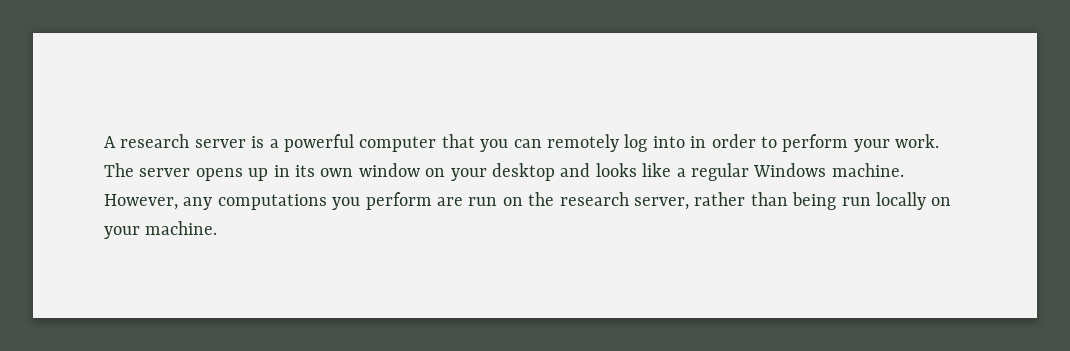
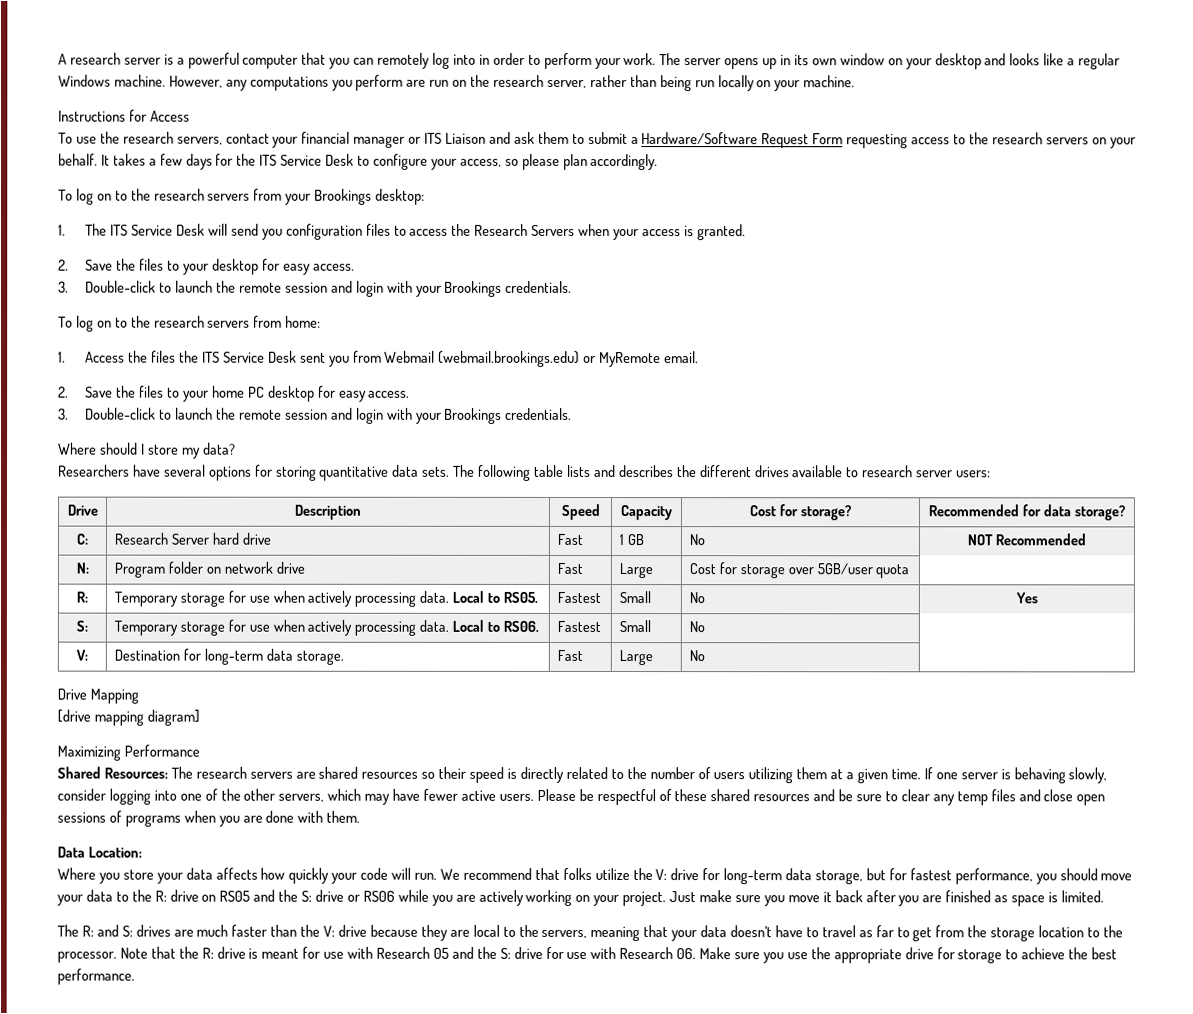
(218, 228) none -> [58,109,190,122] [58,131,1136,149] [58,153,659,171] [58,188,426,205] [58,223,746,241] [58,258,355,275] [58,280,573,297] [58,315,322,332] [58,350,700,368] [58,385,411,402] [58,407,573,424] [58,442,236,459] [58,464,992,481] [66,504,99,516] [294,504,362,520] [560,503,601,521] [620,505,673,521] [749,504,852,521] [928,504,1126,521] [76,533,88,545] [113,532,271,545] [556,533,583,545] [618,534,644,546] [688,534,705,546] [966,533,1087,546] [75,562,89,574] [113,561,305,578] [556,562,583,574] [618,563,653,579] [688,562,910,579] [76,591,88,603] [113,590,539,607] [556,591,601,604] [618,591,651,604] [688,592,705,604] [1015,592,1038,604] [76,620,88,632] [113,619,540,636] [556,620,601,633] [618,620,651,633] [688,621,705,633] [76,649,88,661] [113,648,344,665] [556,649,583,661] [618,650,653,666] [688,650,705,662] [57,688,139,704] [57,709,200,726] [57,744,200,761] [57,766,1108,784] [57,788,1106,806] [57,810,361,827] [57,846,142,858] [57,867,1133,885] [57,889,1104,907] [57,924,1123,942] [57,946,1118,964] [57,968,135,985] // Instructions for Access // To use the research servers, contact your financial manager or ITS Liaison and ask them to submit a Hardware/Software Request Form requesting access to the research servers on your behalf. It takes a few days for the ITS Service Desk to configure your access, so please plan accordingly. // To log on to the research servers from your Brookings desktop: // 1. The ITS Service Desk will send you configuration files to access the Research Servers when your access is granted. // 2. Save the files to your desktop for easy access. // 3. Double-click to launch the remote session and login with your Brookings credentials. // To log on to the research servers from home: // 1. Access the files the ITS Service Desk sent you from Webmail (webmail.brookings.edu) or MyRemote email. // 2. Save the files to your home PC desktop for easy access. // 3. Double-click to launch the remote session and login with your Brookings credentials. // Where should I store my data? // Researchers have several options for storing quantitative data sets. The following table lists and describes the different drives available to research server users: // Drive | Description | Speed | Capacity | Cost for storage? | Recommended for data storage? // C: | Research Server hard drive | Fast | 1 GB | No | NOT Recommended // N: | Program folder on network drive | Fast | Large | Cost for storage over 5GB/user quota | // R: | Temporary storage for use when actively processing data. Local to RS05. | Fastest | Small | No | Yes // S: | Temporary storage for use when actively processing data. Local to RS06. | Fastest | Small | No | // V: | Destination for long-term data storage. | Fast | Large | No | // Drive Mapping // [drive mapping diagram] // Maximizing Performance // Shared Resources: The research servers are shared resources so their speed is directly related to the number of users utilizing them at a given time. If one server is behaving slowly, consider logging into one of the other servers, which may have fewer active users. Please be respectful of these shared resources and be sure to clear any temp files and close open sessions of programs when you are done with them. // Data Location: // Where you store your data affects how quickly your code will run. We recommend that folks utilize the V: drive for long-term data storage, but for fastest performance, you should move your data to the R: drive on RS05 and the S: drive or RS06 while you are actively working on your project. Just make sure you move it back after you are finished as space is limited. // The R: and S: drives are much faster than the V: drive because they are local to the servers, meaning that your data doesn’t have to travel as far to get from the storage location to the processor. Note that the R: drive is meant for use with Research 05 and the S: drive for use with Research 06. Make sure you use the appropriate drive for storage to achieve the best performance.

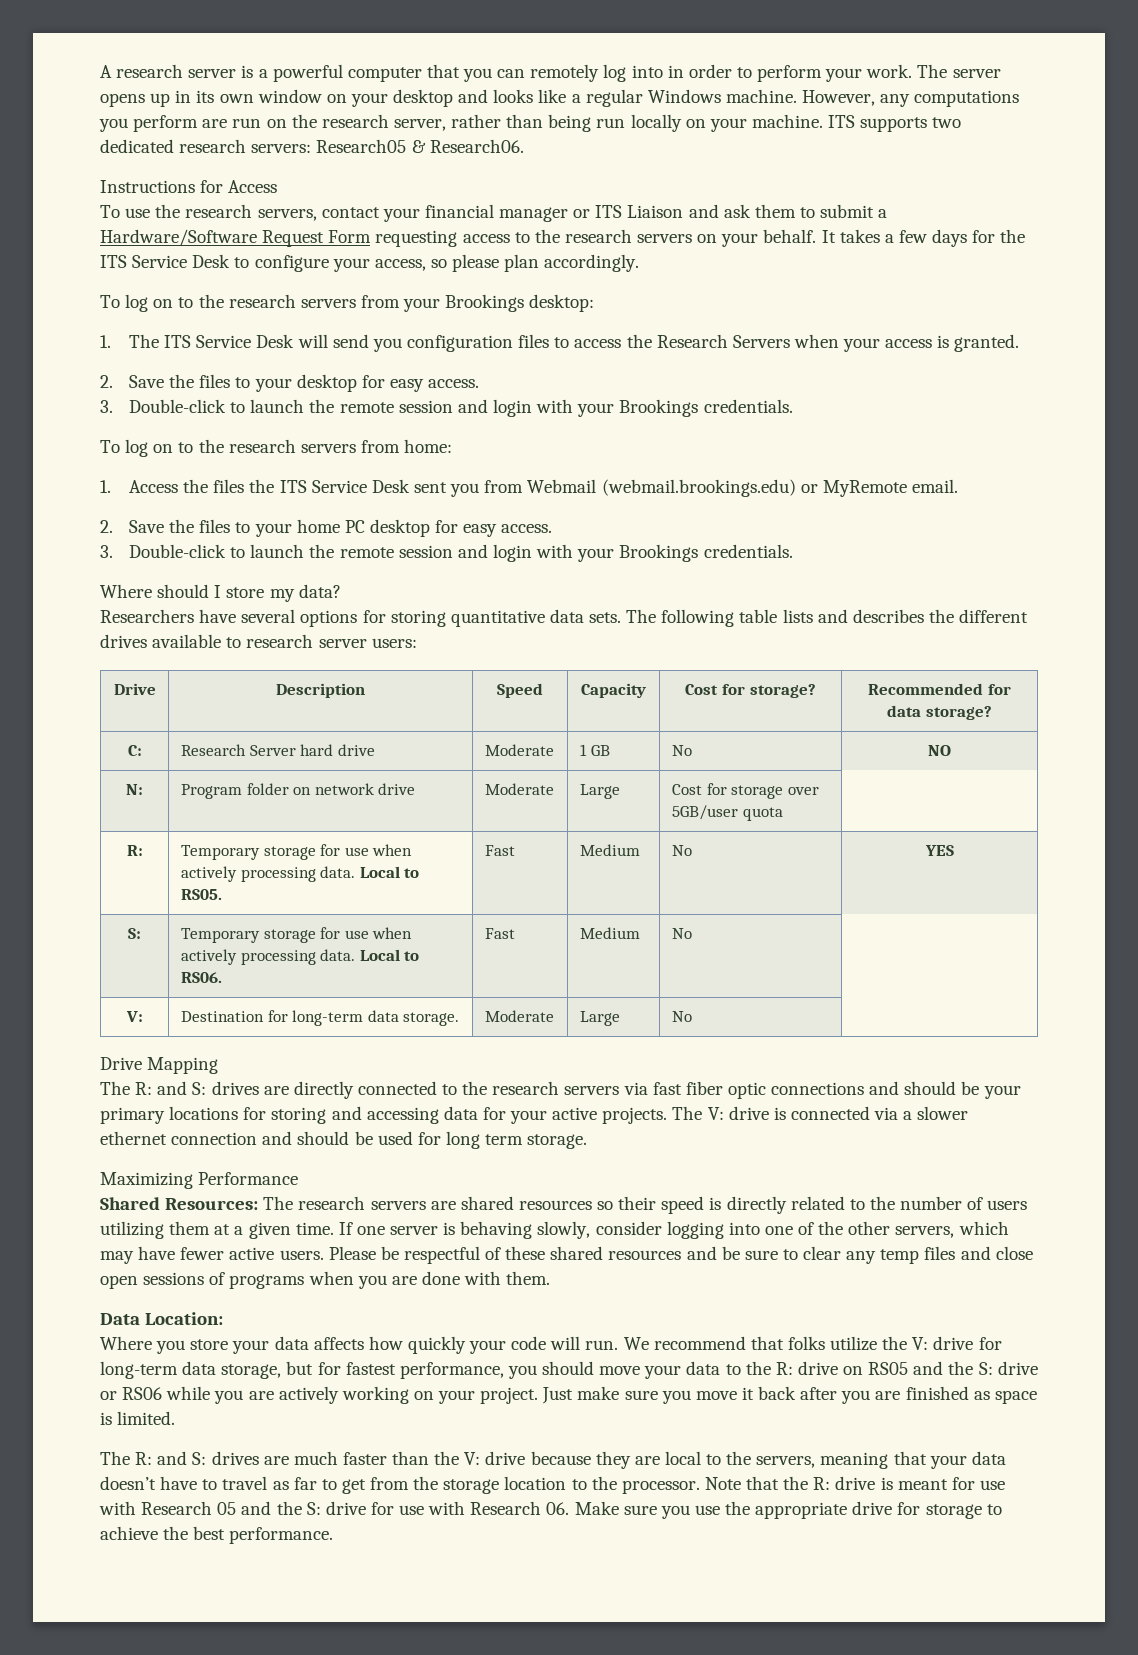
(856, 81) none -> [828,115,962,132] [100,139,524,153] ITS supports two dedicated research servers: Research05 & Research06.
[556,533,583,545] Fast -> [484,744,554,756] Moderate
[966,533,1087,546] NOT Recommended -> [928,745,951,756] NO
[556,562,583,574] Fast -> [484,783,554,795] Moderate
[556,591,601,604] [618,591,651,604] [688,592,705,604] [1015,592,1038,604] Fastest | Small | No | Yes -> [484,845,515,856] [579,844,640,856] [671,845,692,856] [924,845,954,856] Fast | Medium | No | YES
[556,620,601,633] [618,620,651,633] Fastest | Small -> [484,928,515,939] [579,927,640,939] Fast | Medium
[556,649,583,661] Fast -> [484,1010,554,1022] Moderate
[57,709,200,726] [drive mapping diagram] -> [100,1081,1021,1099] [100,1106,969,1124] [100,1131,588,1149] The R: and S: drives are directly connected to the research servers via fast fiber optic connections and should be your primary locations for storing and accessing data for your active projects. The V: drive is connected via a slower ethernet connection and should be used for long term storage.

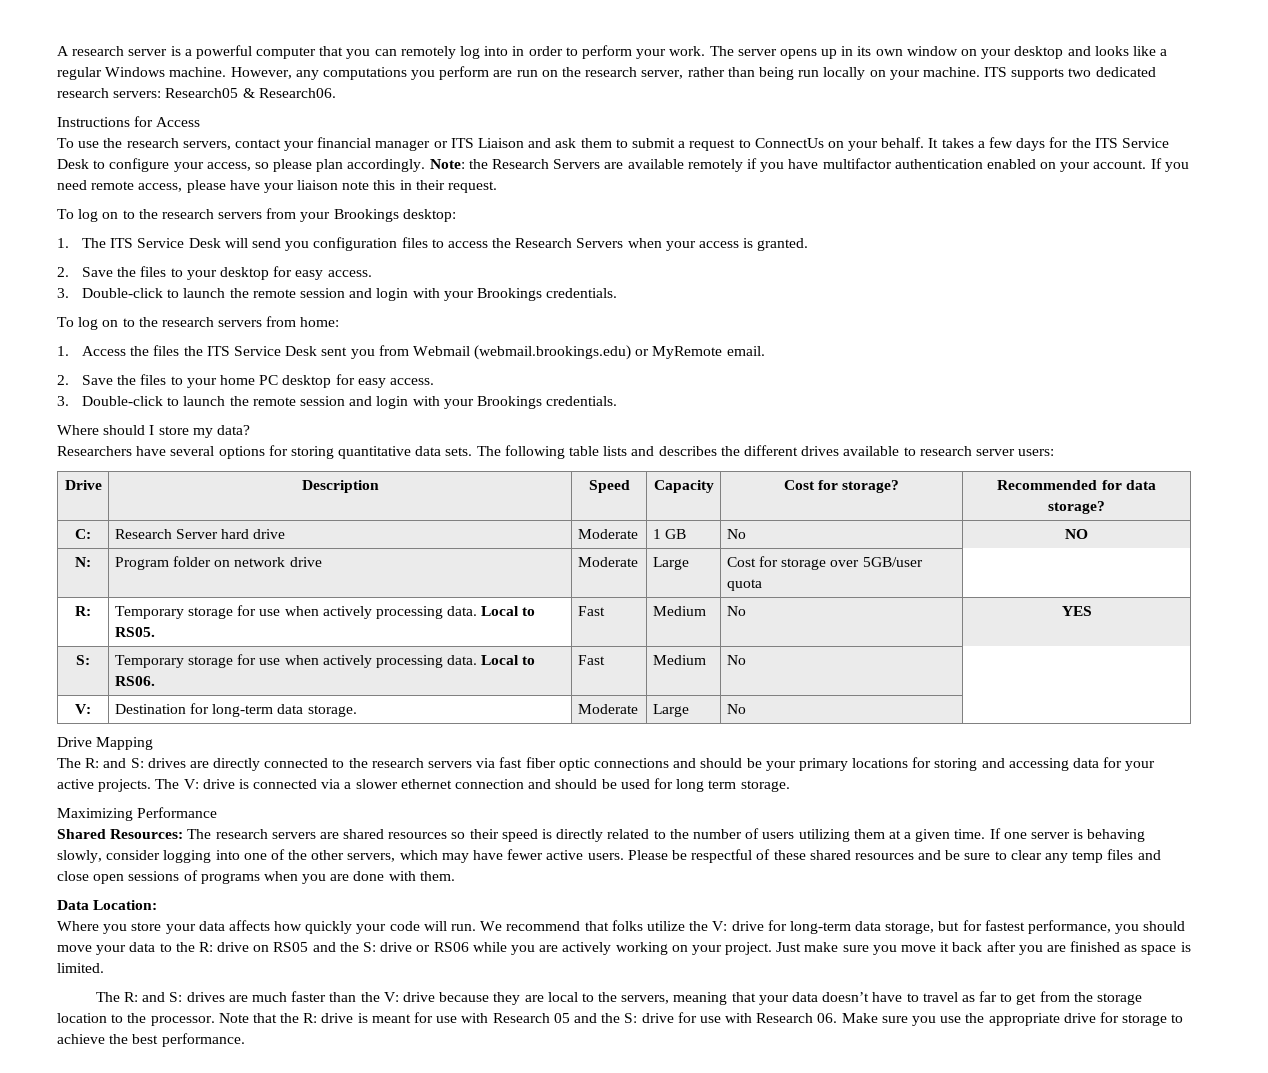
[100,229,693,247] Hardware/Software Request Form requesting access to the research servers -> [689,138,824,151] request to ConnectUs
(640, 263) none -> [429,158,1189,172] [57,180,498,193] Note: the Research Servers are available remotely if you have multifactor authentication enabled on your account. If you need remote access, please have your liaison note this in their request.

